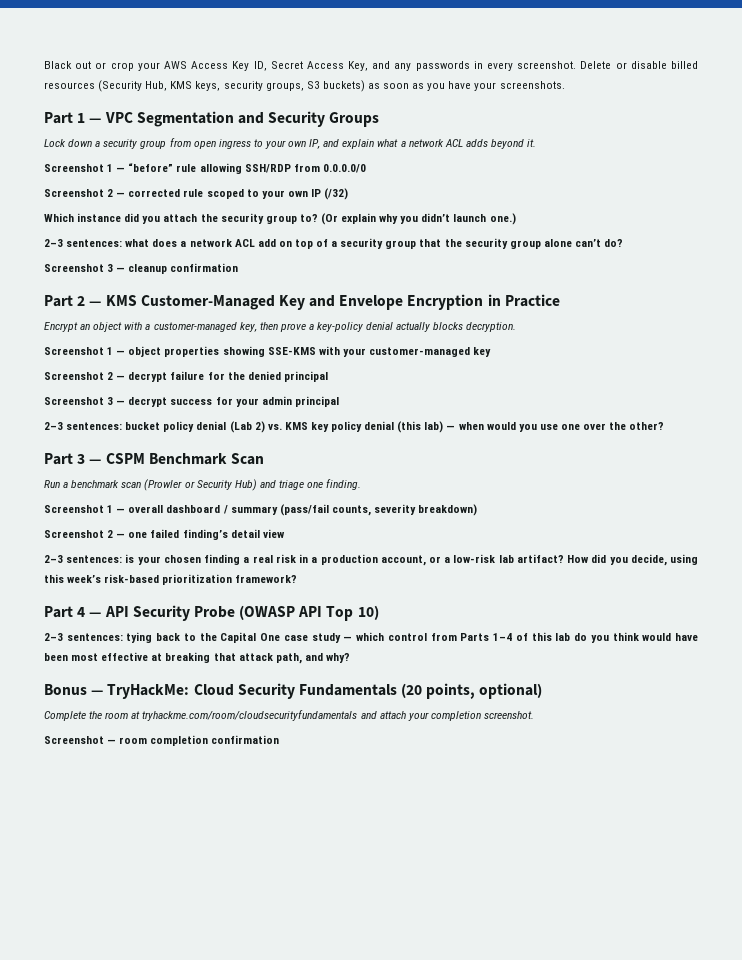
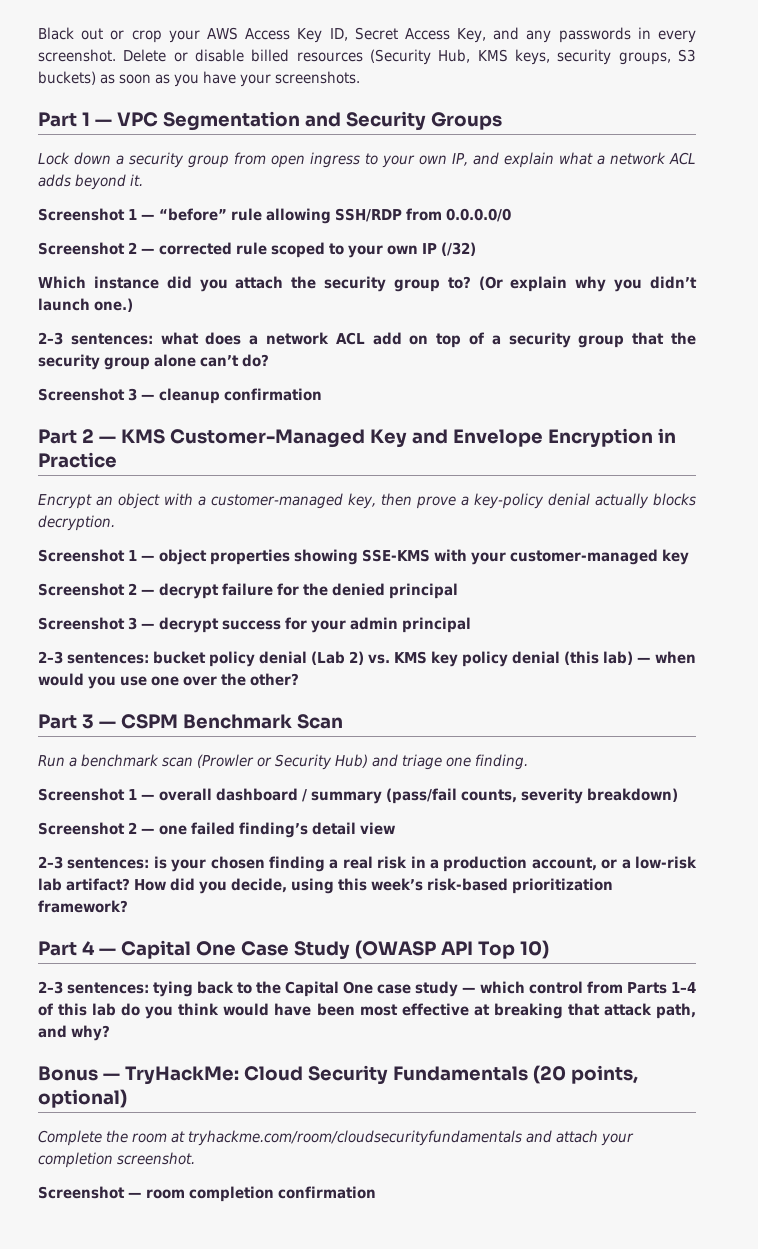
[104,605,235,621] API Security Probe -> [120,940,350,960] Capital One Case Study

